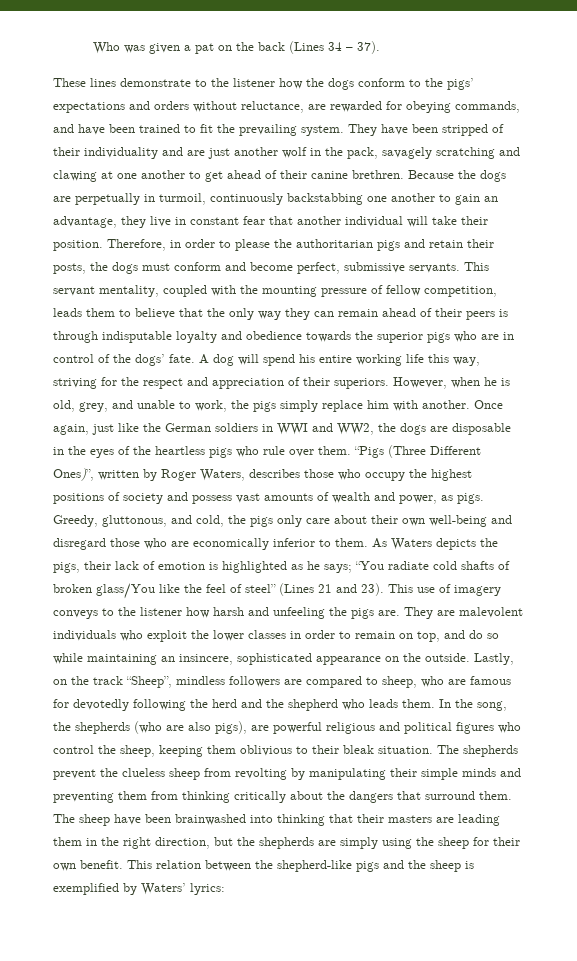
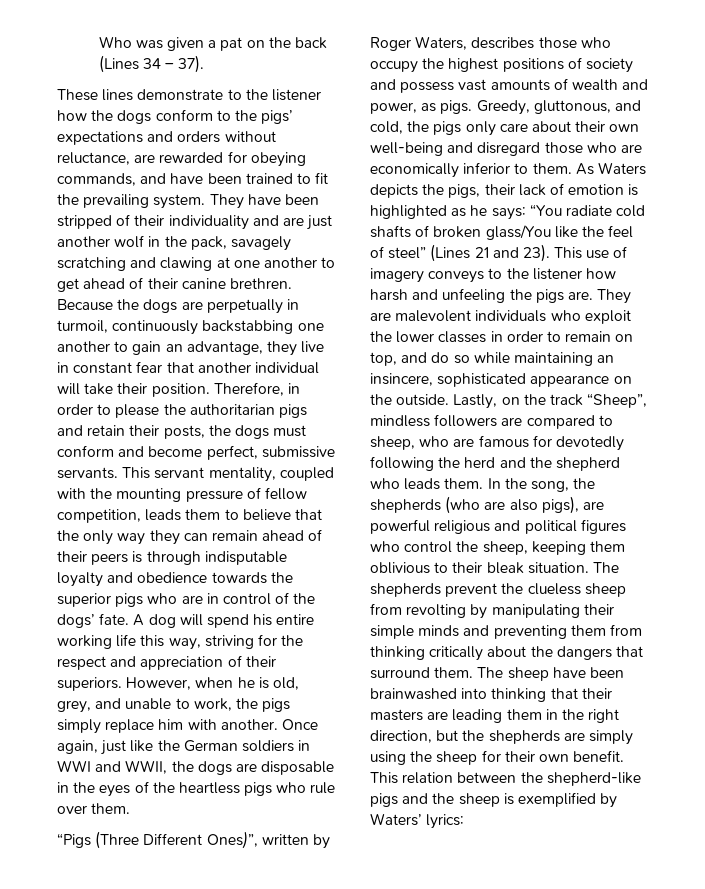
[337,423,374,435] WW2, -> [125,760,168,774] WWII,
(351, 450) none -> (131, 808) //
[324,564,352,573] says; -> [491,207,526,220] says:

